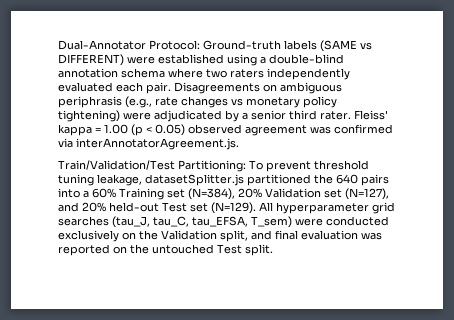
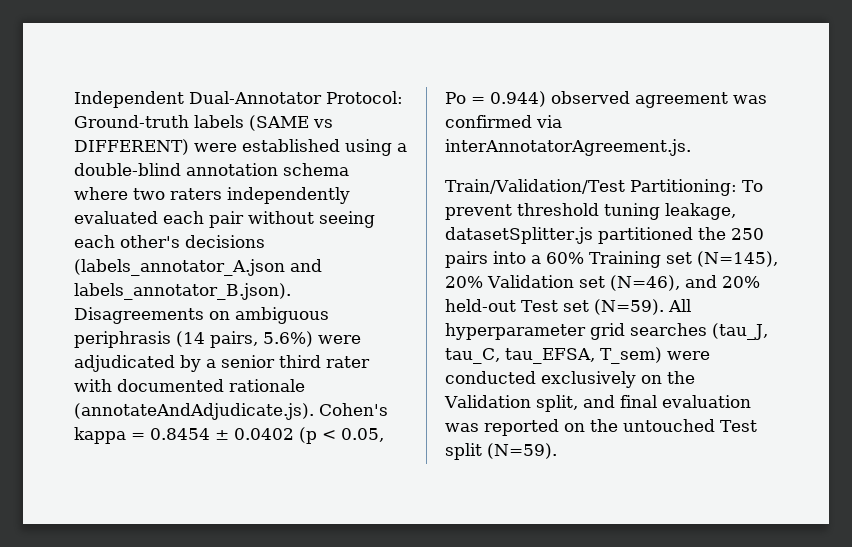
(58, 45) none -> [74,91,184,108] Independent
[146,82,342,94] [58,96,337,108] [58,110,120,122] pair. Disagreements on ambiguous periphrasis (e.g., rate changes vs monetary policy tightening) -> [209,211,375,228] [74,235,265,248] [74,259,322,276] [74,283,291,300] [74,307,329,324] [74,331,313,348] pair without seeing each other's decisions (labels_annotator_A.json and labels_annotator_B.json). Disagreements on ambiguous periphrasis (14 pairs, 5.6%)
[320,110,388,120] [58,124,185,136] rater. Fleiss' kappa = 1.00 (p < 0.05) -> [326,356,370,368] [74,379,305,392] [74,403,388,420] [74,427,384,444] [445,91,546,107] rater with documented rationale (annotateAndAdjudicate.js). Cohen's kappa = 0.8454 ± 0.0402 (p < 0.05, Po = 0.944)
[336,174,358,184] 640 -> [730,228,764,240] 250
[188,188,235,200] (N=384), -> [697,251,778,267] (N=145),
[345,188,389,200] (N=127), -> [609,275,680,291] (N=46),
[211,202,256,214] (N=129). -> [593,299,664,315] (N=59).
[245,244,273,256] split. -> [445,443,557,460] split (N=59).

